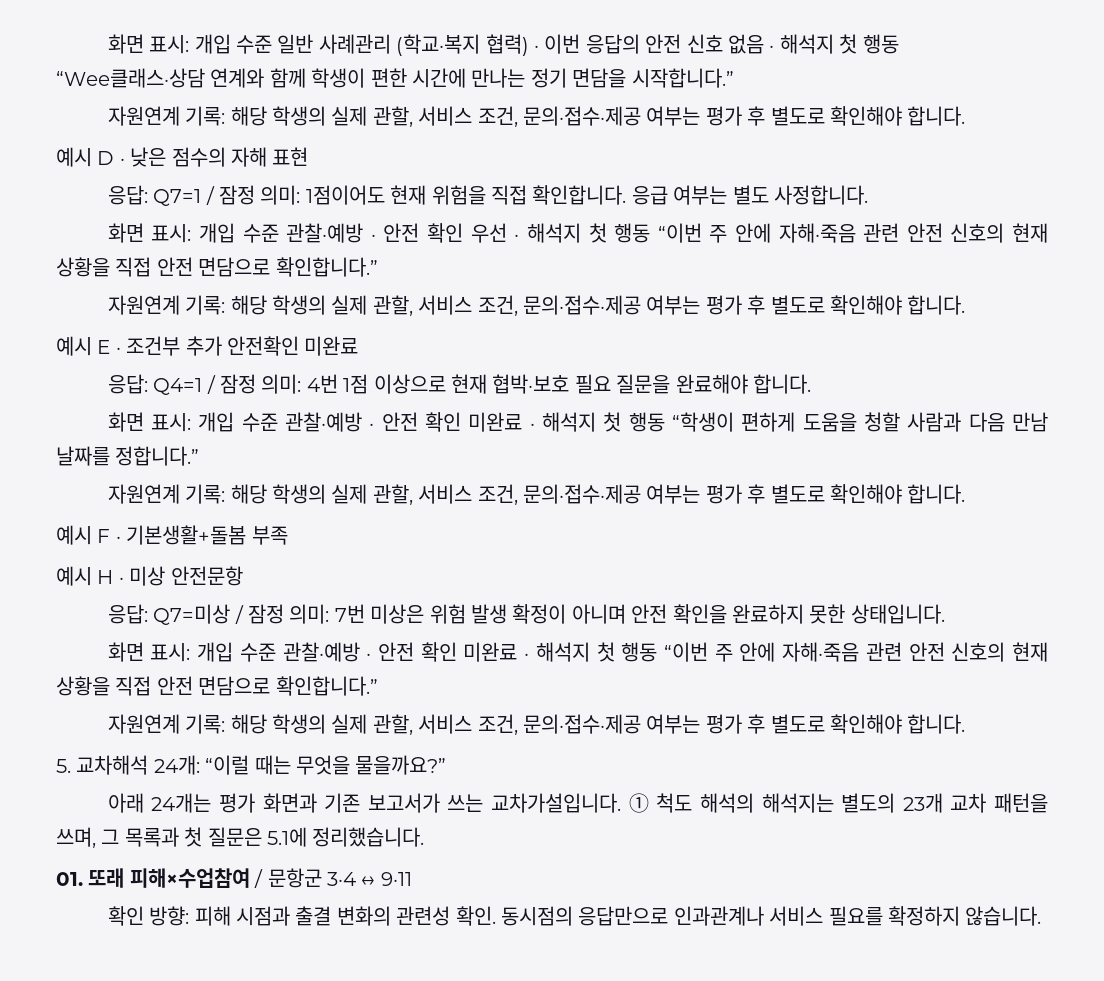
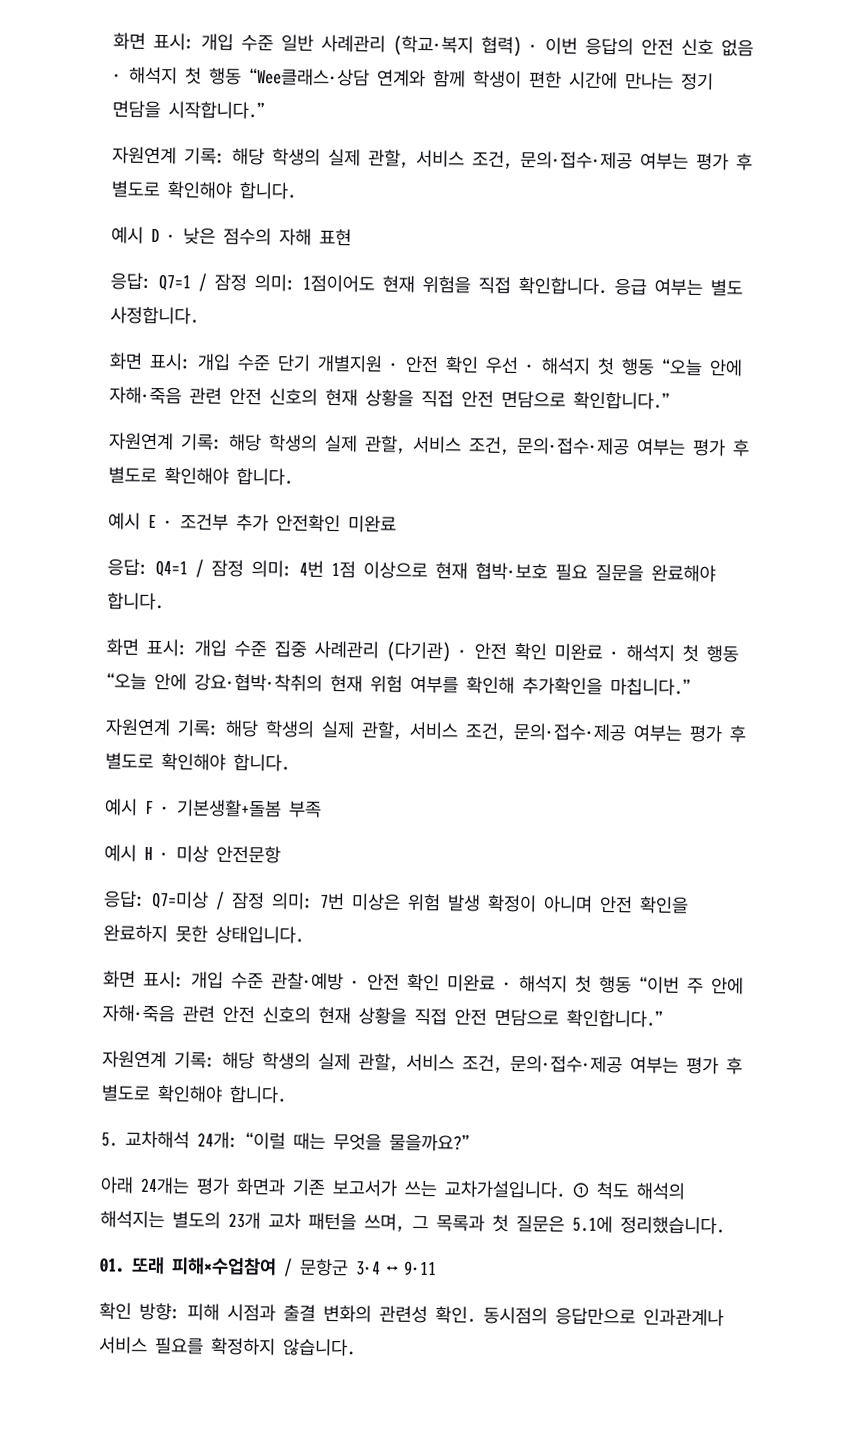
[286,223,364,243] 관찰·예방 -> [277,354,383,373] 단기 개별지원
[657,223,728,243] “이번 주 -> [661,358,703,376] “오늘
[285,412,1048,432] [56,446,200,466] 관찰·예방 · 안전 확인 미완료 · 해석지 첫 행동 “학생이 편하게 도움을 청할 사람과 다음 만남 날짜를 정합니다.” -> [274,640,739,663] [106,672,691,696] 집중 사례관리 (다기관) · 안전 확인 미완료 · 해석지 첫 행동 “오늘 안에 강요·협박·착취의 현재 위험 여부를 확인해 추가확인을 마칩니다.”

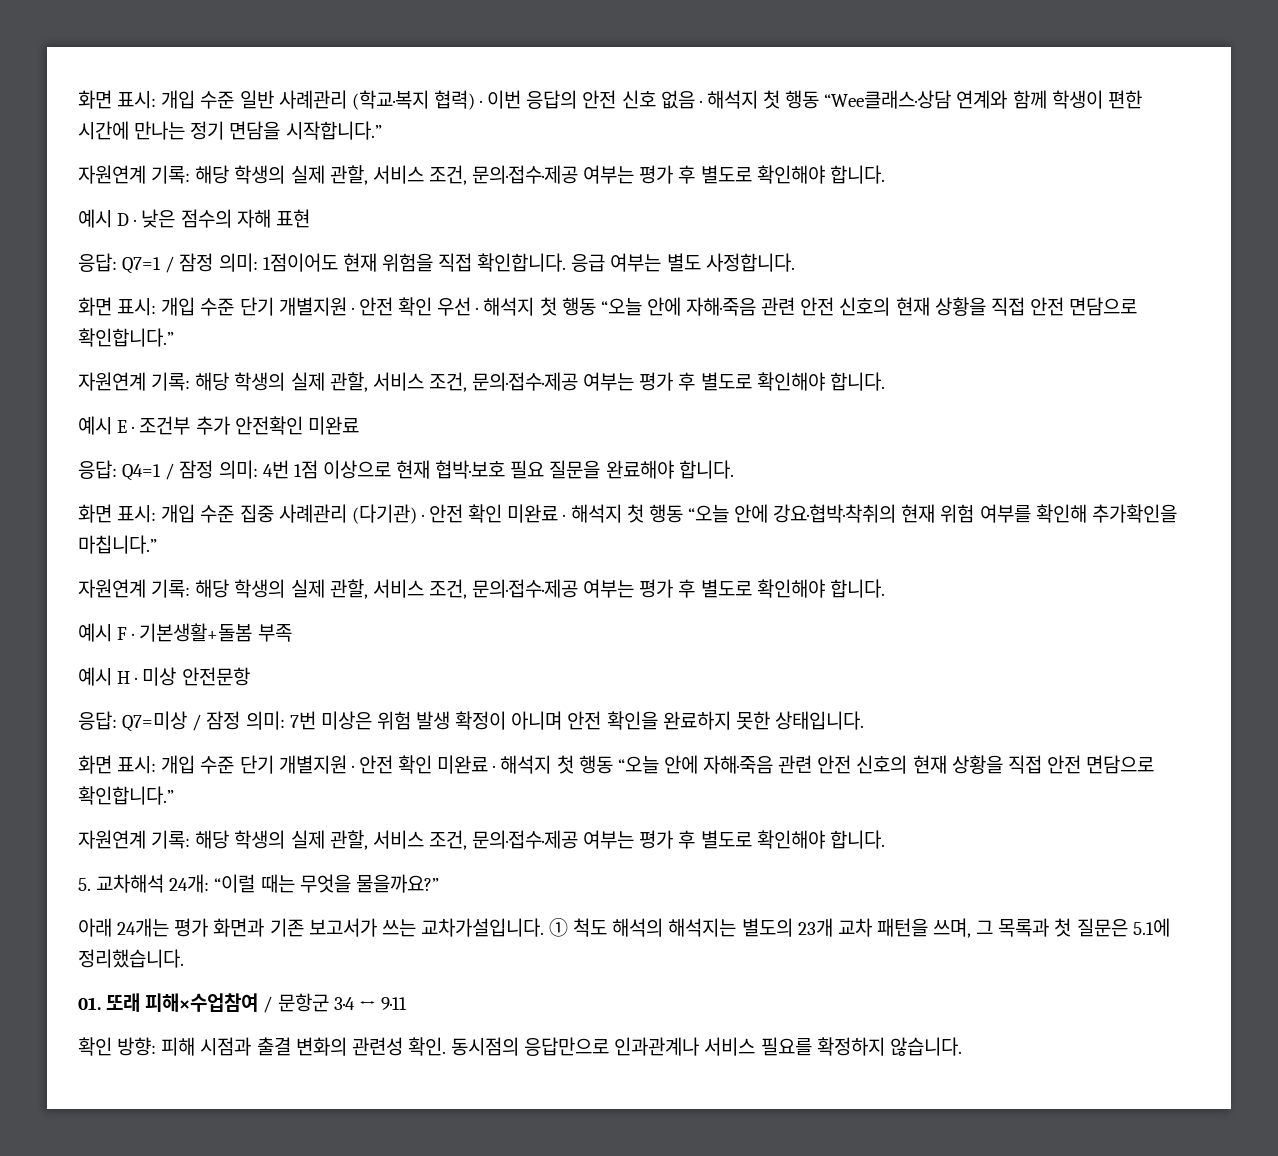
[271,972,704,995] 관찰·예방 · 안전 확인 미완료 · 해석지 첫 행동 “이번 주 -> [239,755,659,774] 단기 개별지원 · 안전 확인 미완료 · 해석지 첫 행동 “오늘

